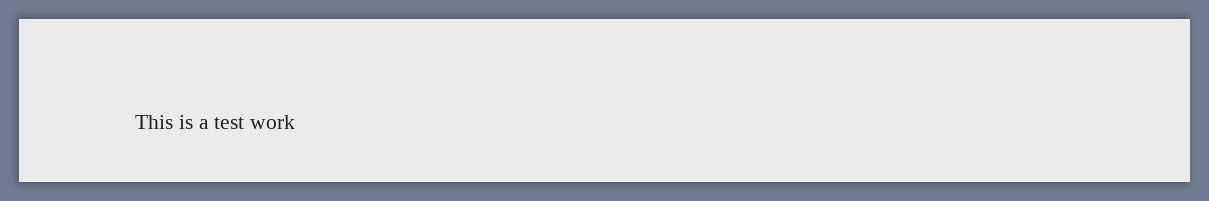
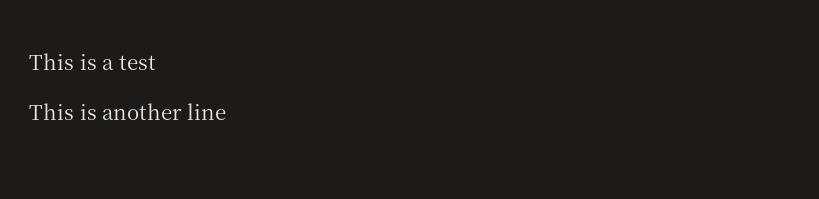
[250,115,296,129] work -> [29,103,226,120] // This is another line

